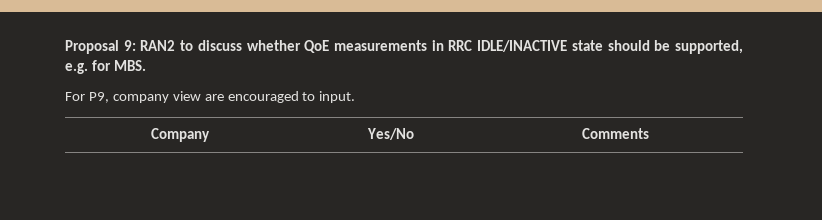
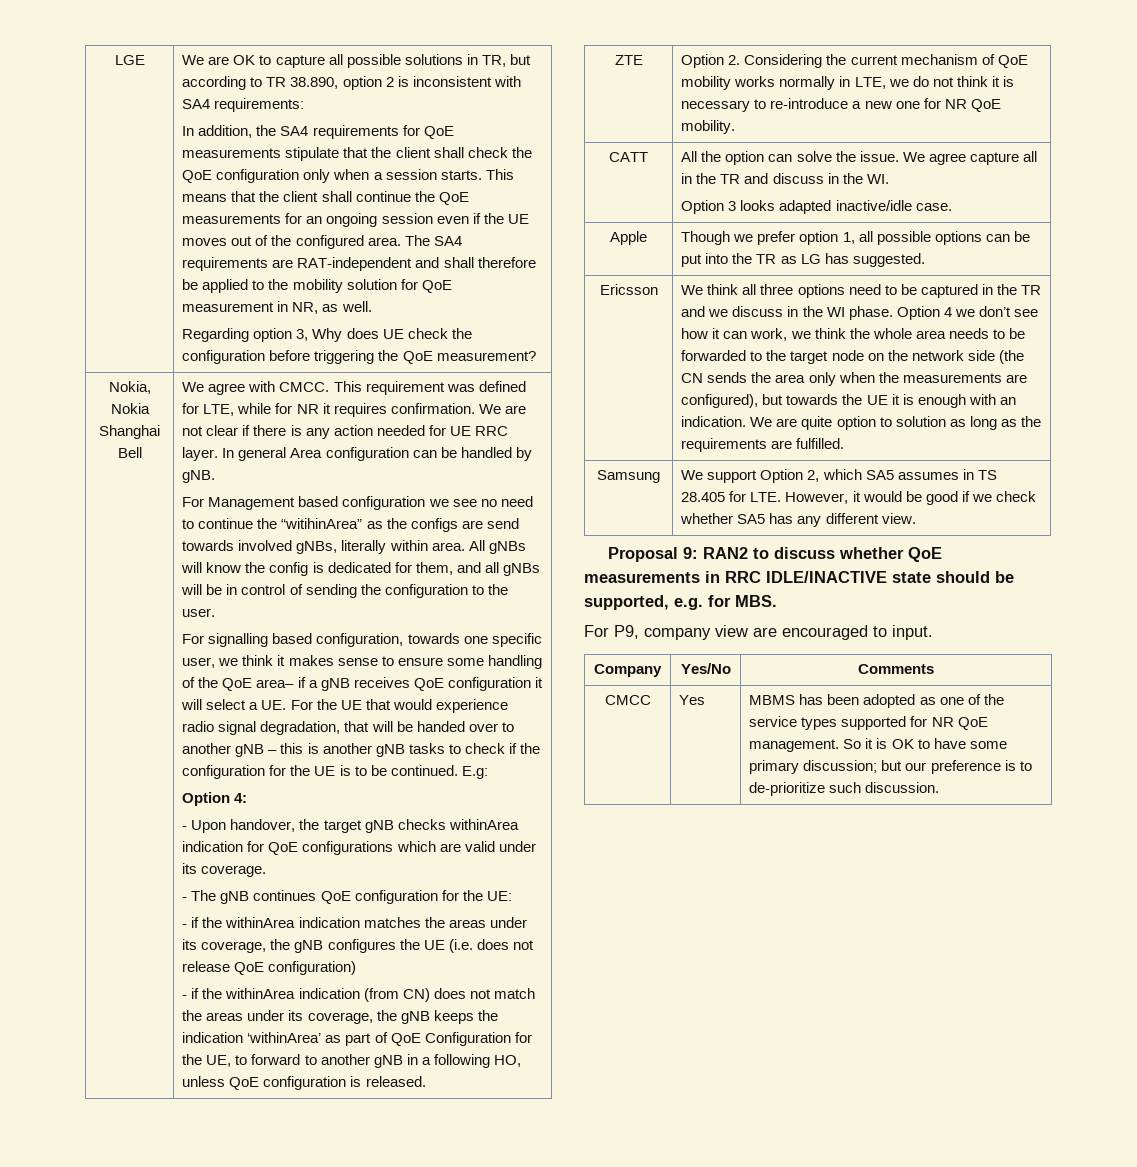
(65, 47) none -> [114,55,145,65] [182,54,531,68] [182,76,521,90] [182,98,305,112] [182,125,454,139] [182,147,532,161] [182,169,514,183] [182,191,469,205] [182,213,529,227] [182,235,462,249] [182,257,536,271] [182,279,452,293] [182,301,372,314] [182,328,472,342] [182,350,536,364] [108,381,151,394] [110,403,150,414] [99,425,160,439] [117,447,142,458] [182,381,526,395] [182,403,526,417] [182,425,508,439] [182,447,532,461] [182,470,216,483] [182,496,533,510] [182,518,519,532] [182,540,526,554] [181,562,540,576] [181,584,508,598] [182,608,216,617] [182,633,542,647] [182,655,542,669] [182,677,543,691] [181,699,508,713] [182,721,514,735] [182,743,540,757] [182,765,488,779] [182,792,248,806] [182,819,519,833] [182,841,536,855] [182,863,267,877] [182,890,512,904] [182,917,527,928] [182,939,534,953] [182,961,357,975] [182,988,535,1002] [182,1010,498,1024] [182,1032,532,1046] [182,1054,521,1068] [182,1076,426,1090] [614,55,643,65] [681,54,1028,68] [681,76,1014,90] [681,98,1001,112] [681,120,736,134] [609,152,648,162] [681,151,1037,165] [681,173,889,184] [681,200,952,214] [610,231,647,245] [681,231,1030,245] [681,253,925,267] [599,284,658,295] [681,284,1041,298] [681,306,1038,320] [681,328,1025,341] [681,350,1024,364] [681,372,1027,386] [681,394,1016,408] [681,416,1041,430] [681,438,845,452] [597,470,660,483] [681,469,997,483] [681,491,1036,505] [680,513,916,527] LGE | We are OK to capture all possible solutions in TR, but according to TR 38.890, option 2 is inconsistent with SA4 requirements: // In addition, the SA4 requirements for QoE measurements stipulate that the client shall check the QoE configuration only when a session starts. This means that the client shall continue the QoE measurements for an ongoing session even if the UE moves out of the configured area. The SA4 requirements are RAT-independent and shall therefore be applied to the mobility solution for QoE measurement in NR, as well. // Regarding option 3, Why does UE check the configuration before triggering the QoE measurement? // Nokia, Nokia Shanghai Bell | We agree with CMCC. This requirement was defined for LTE, while for NR it requires confirmation. We are not clear if there is any action needed for UE RRC layer. In general Area configuration can be handled by gNB. // For Management based configuration we see no need to continue the “witihinArea” as the configs are send towards involved gNBs, literally within area. All gNBs will know the config is dedicated for them, and all gNBs will be in control of sending the configuration to the user. // For signalling based configuration, towards one specific user, we think it makes sense to ensure some handling of the QoE area– if a gNB receives QoE configuration it will select a UE. For the UE that would experience radio signal degradation, that will be handed over to another gNB – this is another gNB tasks to check if the configuration for the UE is to be continued. E.g: // Option 4: // - Upon handover, the target gNB checks withinArea indication for QoE configurations which are valid under its coverage. // - The gNB continues QoE configuration for the UE: // - if the withinArea indication matches the areas under its coverage, the gNB configures the UE (i.e. does not release QoE configuration) // - if the withinArea indication (from CN) does not match the areas under its coverage, the gNB keeps the indication ‘withinArea’ as part of QoE Configuration for the UE, to forward to another gNB in a following HO, unless QoE configuration is released. // ZTE | Option 2. Considering the current mechanism of QoE mobility works normally in LTE, we do not think it is necessary to re-introduce a new one for NR QoE mobility. // CATT | All the option can solve the issue. We agree capture all in the TR and discuss in the WI. // Option 3 looks adapted inactive/idle case. // Apple | Though we prefer option 1, all possible options can be put into the TR as LG has suggested. // Ericsson | We think all three options need to be captured in the TR and we discuss in the WI phase. Option 4 we don’t see how it can work, we think the whole area needs to be forwarded to the target node on the network side (the CN sends the area only when the measurements are configured), but towards the UE it is enough with an indication. We are quite option to solution as long as the requirements are fulfilled. // Samsung | We support Option 2, which SA5 assumes in TS 28.405 for LTE. However, it would be good if we check whether SA5 has any different view. //
(649, 133) none -> [604,695,651,705] [679,695,706,705] [749,694,1004,708] [749,716,988,730] [749,738,1007,752] [749,760,1032,774] [749,782,940,796] // CMCC | Yes | MBMS has been adopted as one of the service types supported for NR QoE management. So it is OK to have some primary discussion; but our preference is to de-prioritize such discussion.

